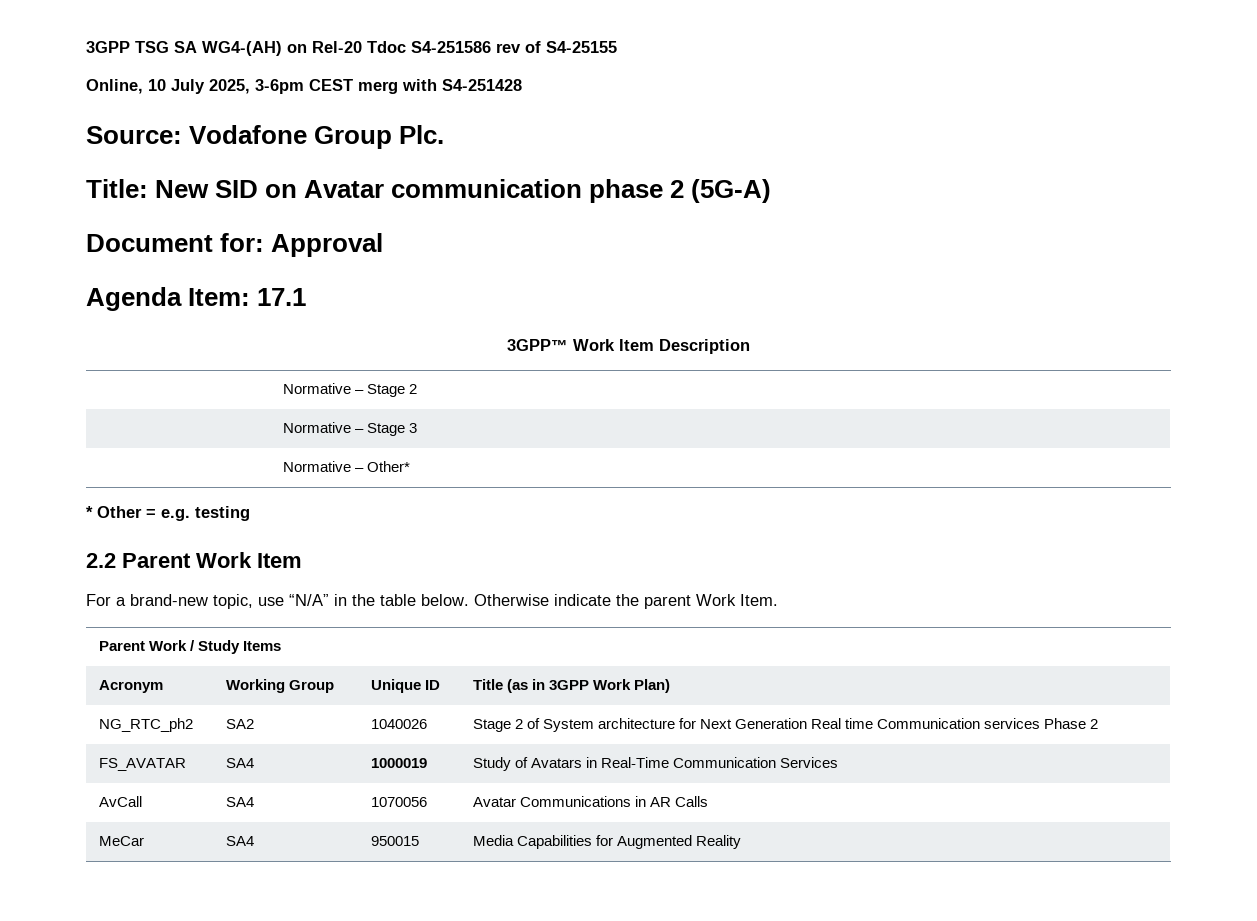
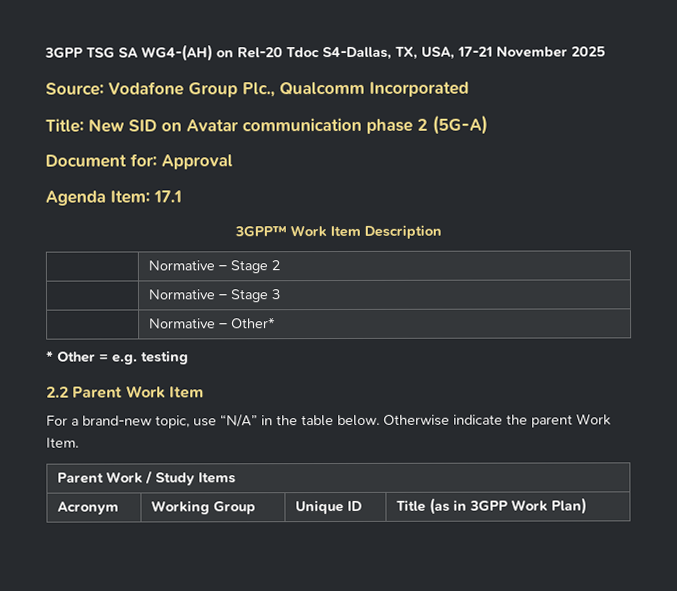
[411,41,617,53] [86,79,522,94] S4-251586 rev of S4-25155 // Online, 10 July 2025, 3-6pm CEST merg with S4-251428 -> [322,46,606,61] S4-Dallas, TX, USA, 17-21 November 2025
[399,125,445,144] Plc. -> [242,81,469,98] Plc., Qualcomm Incorporated
[98,718,193,732] [225,719,254,729] [370,719,427,729] [472,718,1099,732] [98,758,186,771] [225,758,254,768] [370,758,427,768] [472,757,839,771] [98,796,142,807] [225,797,254,807] [370,797,427,807] [472,796,708,807] [98,836,144,846] [225,836,254,846] [370,836,419,846] [472,835,741,849] // NG_RTC_ph2 | SA2 | 1040026 | Stage 2 of System architecture for Next Generation Real time Communication services Phase 2 // FS_AVATAR | SA4 | 1000019 | Study of Avatars in Real-Time Communication Services // AvCall | SA4 | 1070056 | Avatar Communications in AR Calls // MeCar | SA4 | 950015 | Media Capabilities for Augmented Reality -> (588, 506) none

